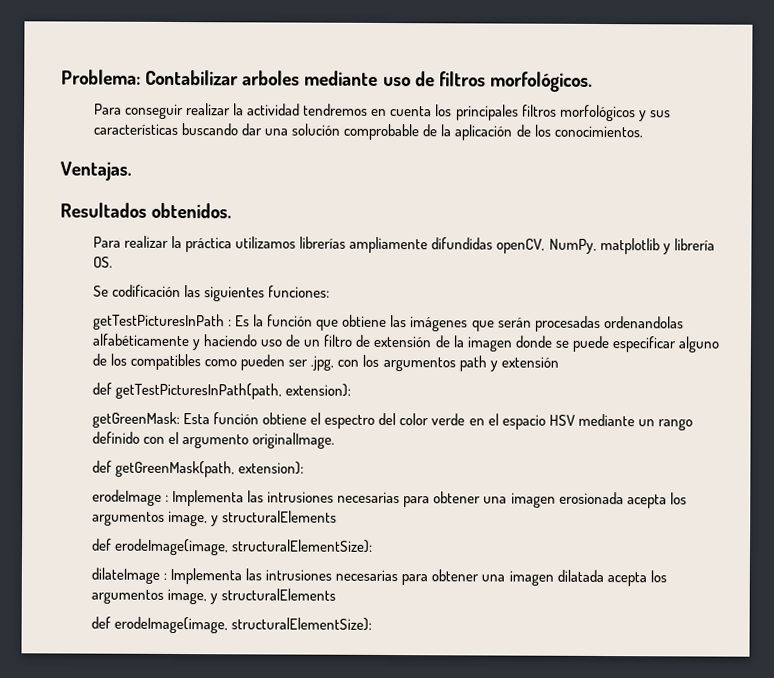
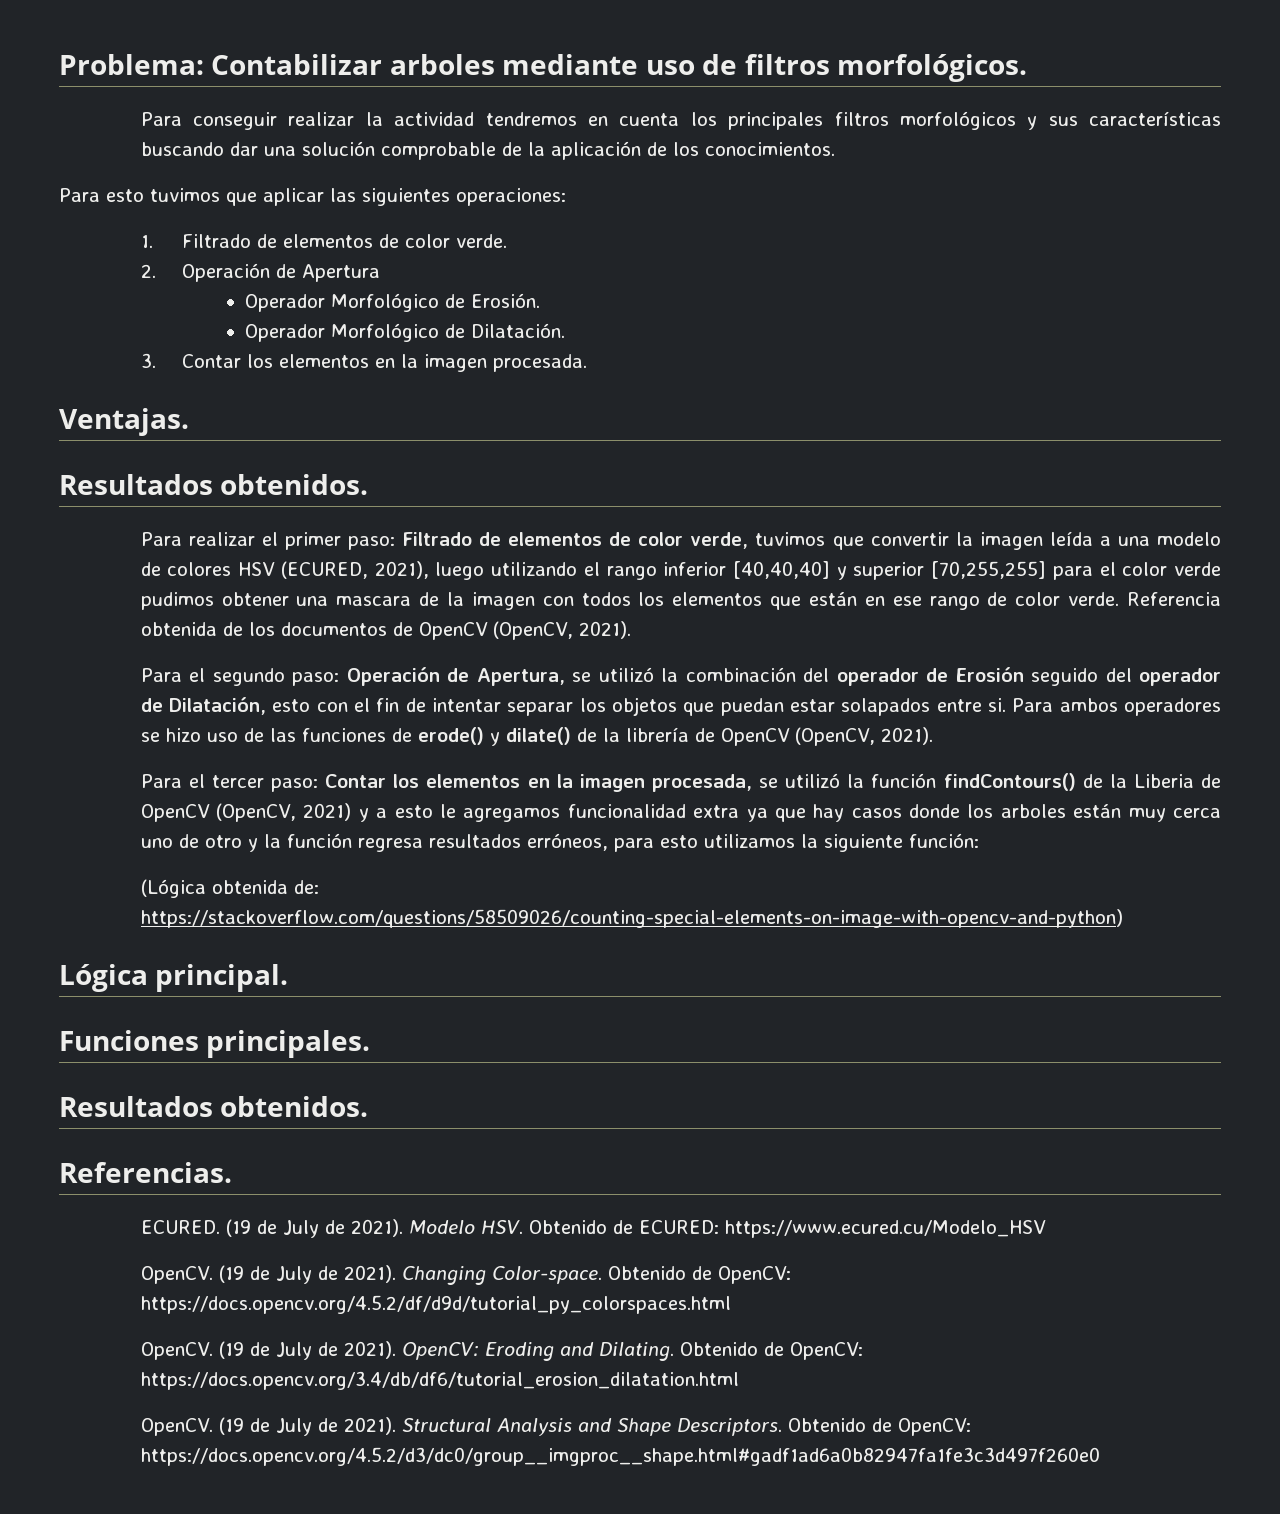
(644, 131) none -> [59,188,566,206] [140,234,507,248] [140,263,380,282] [245,293,541,312] [245,323,566,342] [140,353,587,372] // Para esto tuvimos que aplicar las siguientes operaciones: // 1. Filtrado de elementos de color verde. // 2. Operación de Apertura // Operador Morfológico de Erosión. // Operador Morfológico de Dilatación. // 3. Contar los elementos en la imagen procesada.
[171,235,715,255] [93,256,114,268] [93,284,331,302] [93,313,684,333] [92,333,720,353] [92,353,559,372] [92,382,352,400] [92,411,693,431] [92,431,336,449] [92,460,305,478] [92,489,687,509] [92,510,338,527] [91,538,374,556] [91,567,667,587] [91,588,337,605] [91,616,373,634] la práctica utilizamos librerías ampliamente difundidas openCV, NumPy, matplotlib y librería OS. // Se codificación las siguientes funciones: // getTestPicturesInPath : Es la función que obtiene las imágenes que serán procesadas ordenandolas alfabéticamente y haciendo uso de un filtro de extensión de la imagen donde se puede especificar alguno de los compatibles como pueden ser .jpg, con los argumentos path y extensión // def getTestPicturesInPath(path, extension): // getGreenMask: Esta función obtiene el espectro del color verde en el espacio HSV mediante un rango definido con el argumento originalImage. // def getGreenMask(path, extension): // erodeImage : Implementa las intrusiones necesarias para obtener una imagen erosionada acepta los argumentos image, y structuralElements // def erodeImage(image, structuralElementSize): // dilateImage : Implementa las intrusiones necesarias para obtener una imagen dilatada acepta los argumentos image, y structuralElements // def erodeImage(image, structuralElementSize): -> [261,531,1222,550] [140,561,1222,580] [140,592,1222,610] [140,621,631,640] [140,667,1221,686] [140,697,1221,716] [140,727,933,746] [140,773,1221,792] [140,803,1221,822] [140,833,979,852] [140,879,319,898] [140,909,1123,928] [59,964,289,992] [59,1030,371,1058] [59,1096,369,1117] [59,1162,232,1183] [140,1219,1046,1238] [140,1265,791,1285] [140,1295,731,1314] [140,1341,863,1361] [140,1371,739,1390] [140,1417,971,1436] [140,1447,1100,1466] el primer paso: Filtrado de elementos de color verde, tuvimos que convertir la imagen leída a una modelo de colores HSV (ECURED, 2021), luego utilizando el rango inferior [40,40,40] y superior [70,255,255] para el color verde pudimos obtener una mascara de la imagen con todos los elementos que están en ese rango de color verde. Referencia obtenida de los documentos de OpenCV (OpenCV, 2021). // Para el segundo paso: Operación de Apertura, se utilizó la combinación del operador de Erosión seguido del operador de Dilatación, esto con el fin de intentar separar los objetos que puedan estar solapados entre si. Para ambos operadores se hizo uso de las funciones de erode() y dilate() de la librería de OpenCV (OpenCV, 2021). // Para el tercer paso: Contar los elementos en la imagen procesada, se utilizó la función findContours() de la Liberia de OpenCV (OpenCV, 2021) y a esto le agregamos funcionalidad extra ya que hay casos donde los arboles están muy cerca uno de otro y la función regresa resultados erróneos, para esto utilizamos la siguiente función: // (Lógica obtenida de: https://stackoverflow.com/questions/58509026/counting-special-elements-on-image-with-opencv-and-python) // Lógica principal. // Funciones principales. // Resultados obtenidos. // Referencias. // ECURED. (19 de July de 2021). Modelo HSV. Obtenido de ECURED: https://www.ecured.cu/Modelo_HSV // OpenCV. (19 de July de 2021). Changing Color-space. Obtenido de OpenCV: https://docs.opencv.org/4.5.2/df/d9d/tutorial_py_colorspaces.html // OpenCV. (19 de July de 2021). OpenCV: Eroding and Dilating. Obtenido de OpenCV: https://docs.opencv.org/3.4/db/df6/tutorial_erosion_dilatation.html // OpenCV. (19 de July de 2021). Structural Analysis and Shape Descriptors. Obtenido de OpenCV: https://docs.opencv.org/4.5.2/d3/dc0/group__imgproc__shape.html#gadf1ad6a0b82947fa1fe3c3d497f260e0

